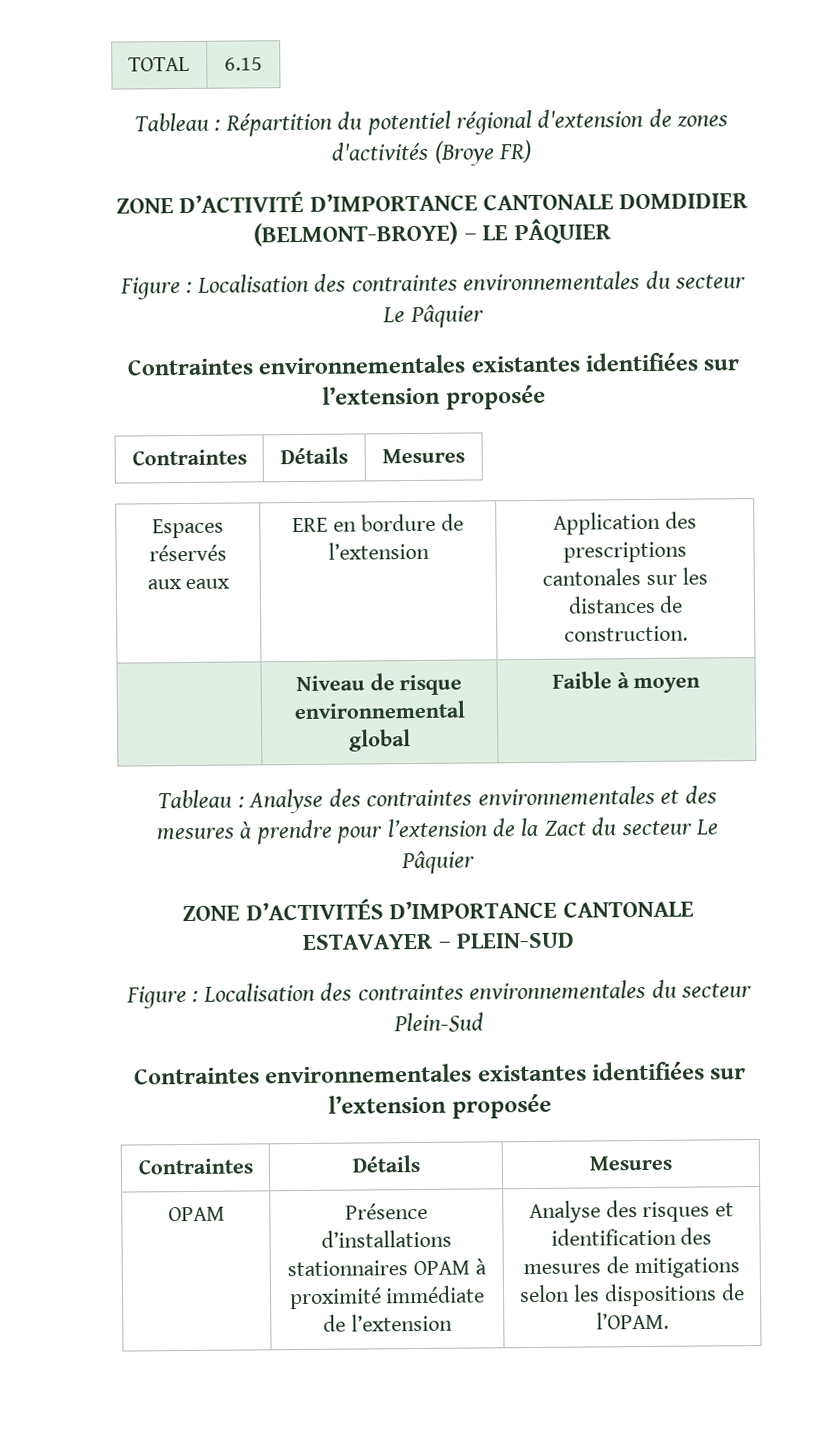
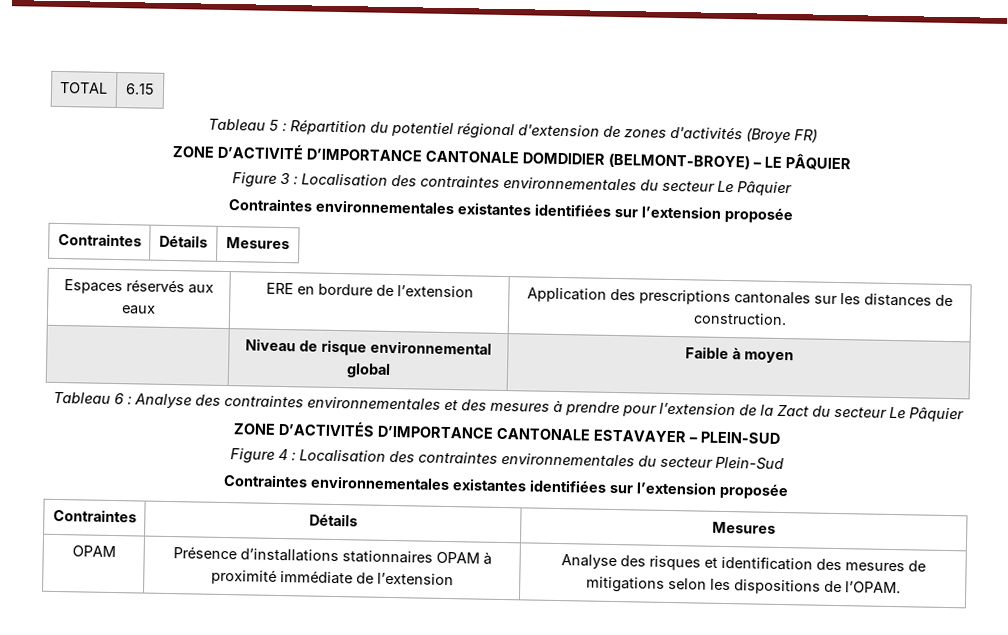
(209, 122) none -> [268,119,279,131] 5
(181, 288) none -> [280,172,290,185] 3
(233, 799) none -> [113,392,124,405] 6
(187, 997) none -> [277,448,288,461] 4

